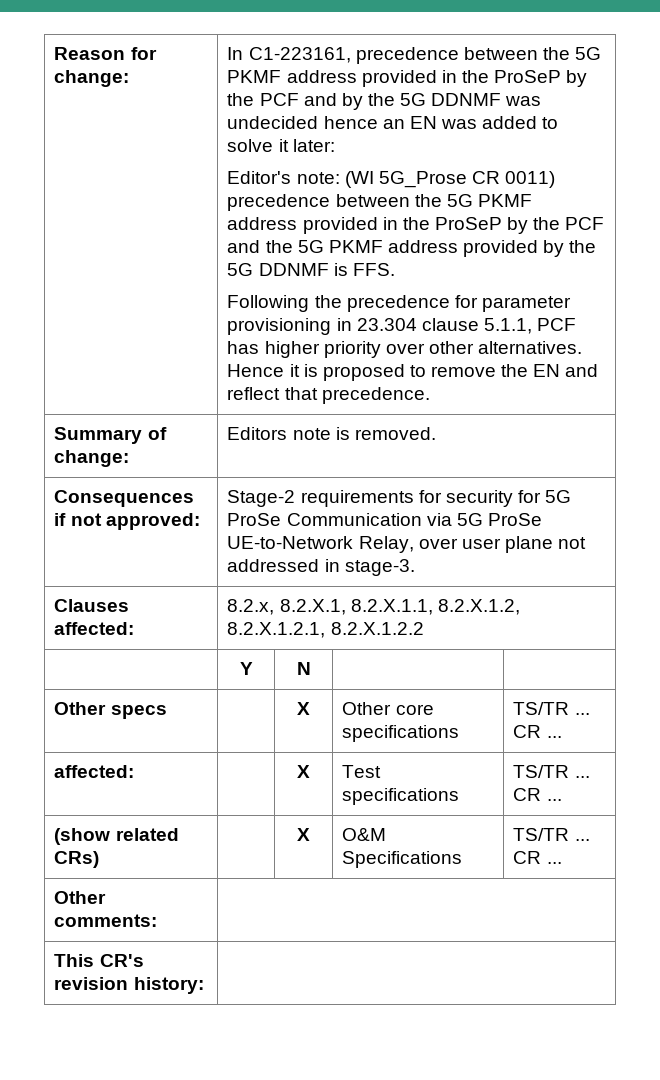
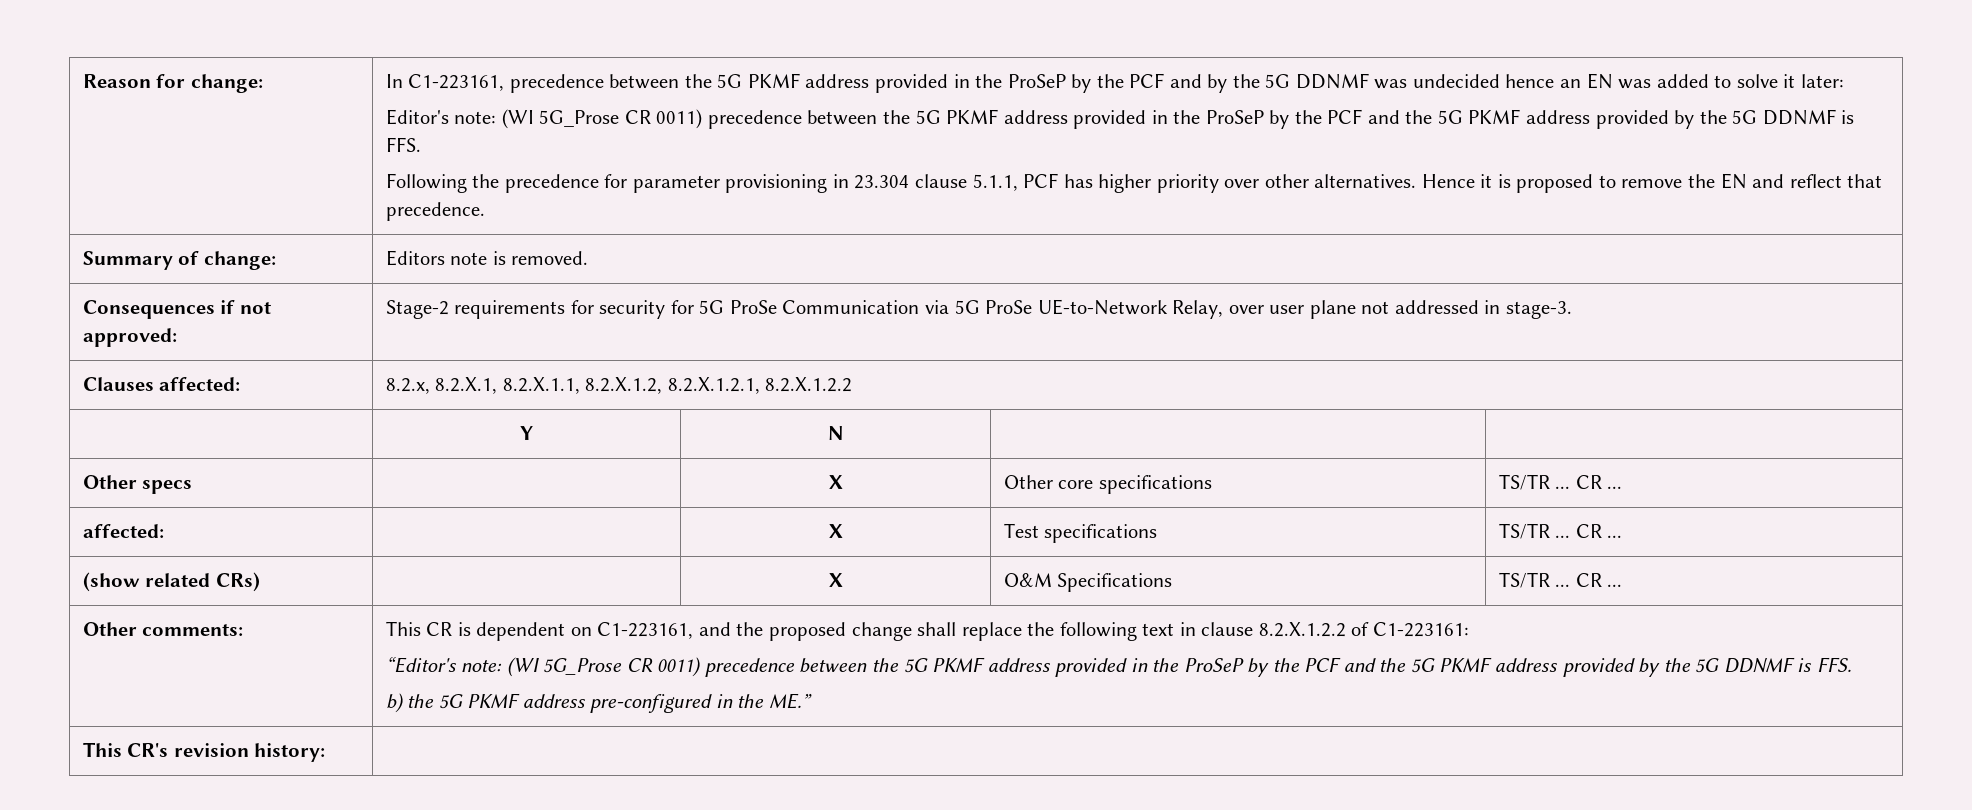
(158, 920) none -> [385,621,1469,641] [385,657,1852,677] [385,693,812,713] This CR is dependent on C1-223161, and the proposed change shall replace the following text in clause 8.2.X.1.2.2 of C1-223161: // “Editor's note: (WI 5G_Prose CR 0011) precedence between the 5G PKMF address provided in the ProSeP by the PCF and the 5G PKMF address provided by the 5G DDNMF is FFS. // b) the 5G PKMF address pre-configured in the ME.”

